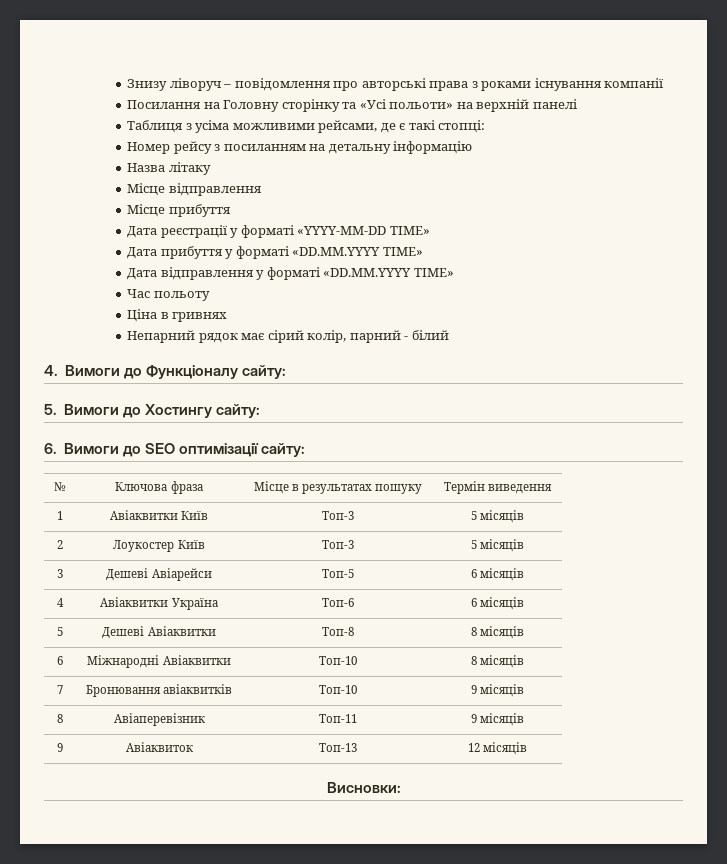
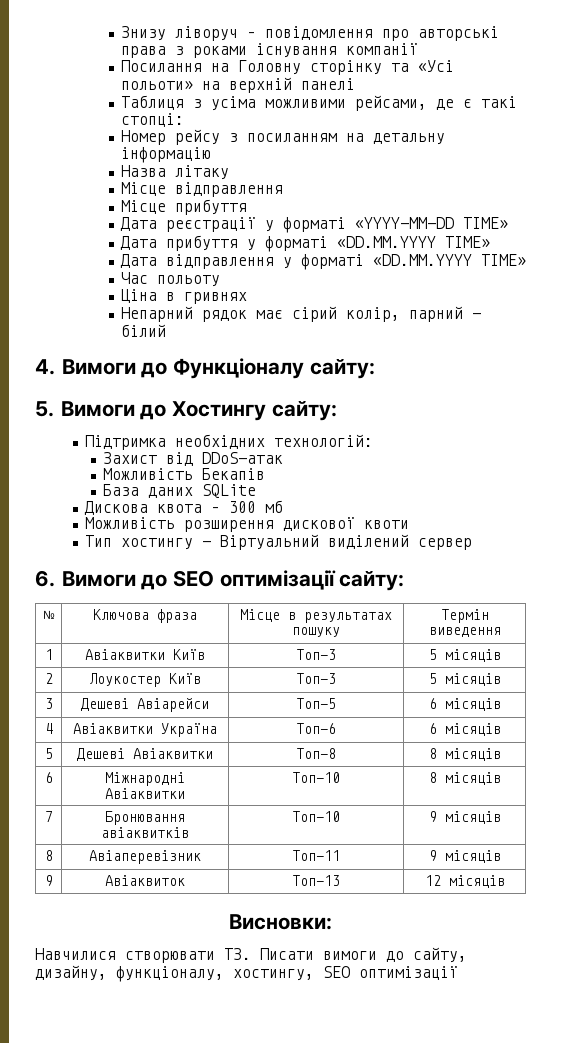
(260, 411) none -> [85,434,374,450] [102,452,283,466] [102,468,265,480] [102,484,256,498] [84,500,284,515] [85,517,410,532] [85,534,473,550] // Підтримка необхідних технологій: // Захист від DDoS-атак // Можливість Бекапів // База даних SQLite // Дискова квота – 300 мб // Можливість розширення дискової квоти // Тип хостингу - Віртуальний виділений сервер
(401, 787) none -> [35,947,467,963] [35,965,458,982] // Навчилися створювати ТЗ. Писати вимоги до сайту, дизайну, функціоналу, хостингу, SEO оптимізації

